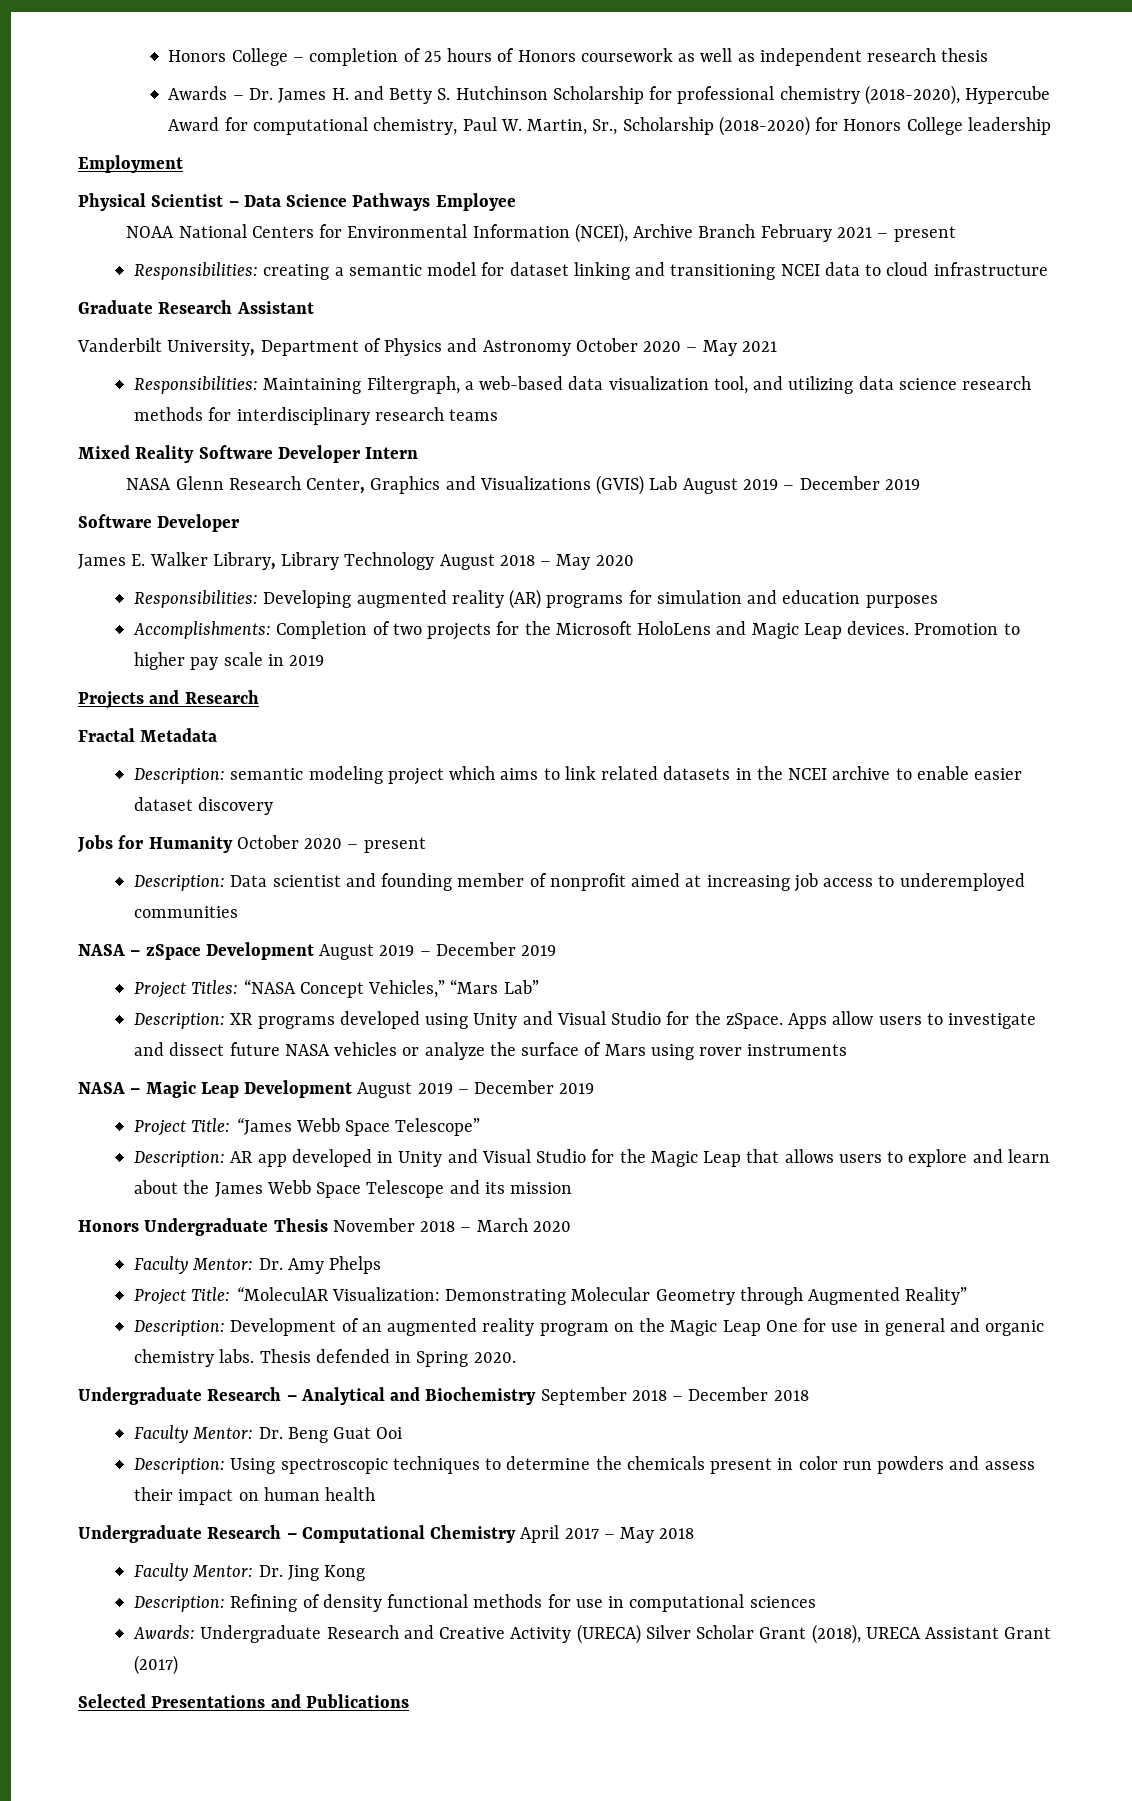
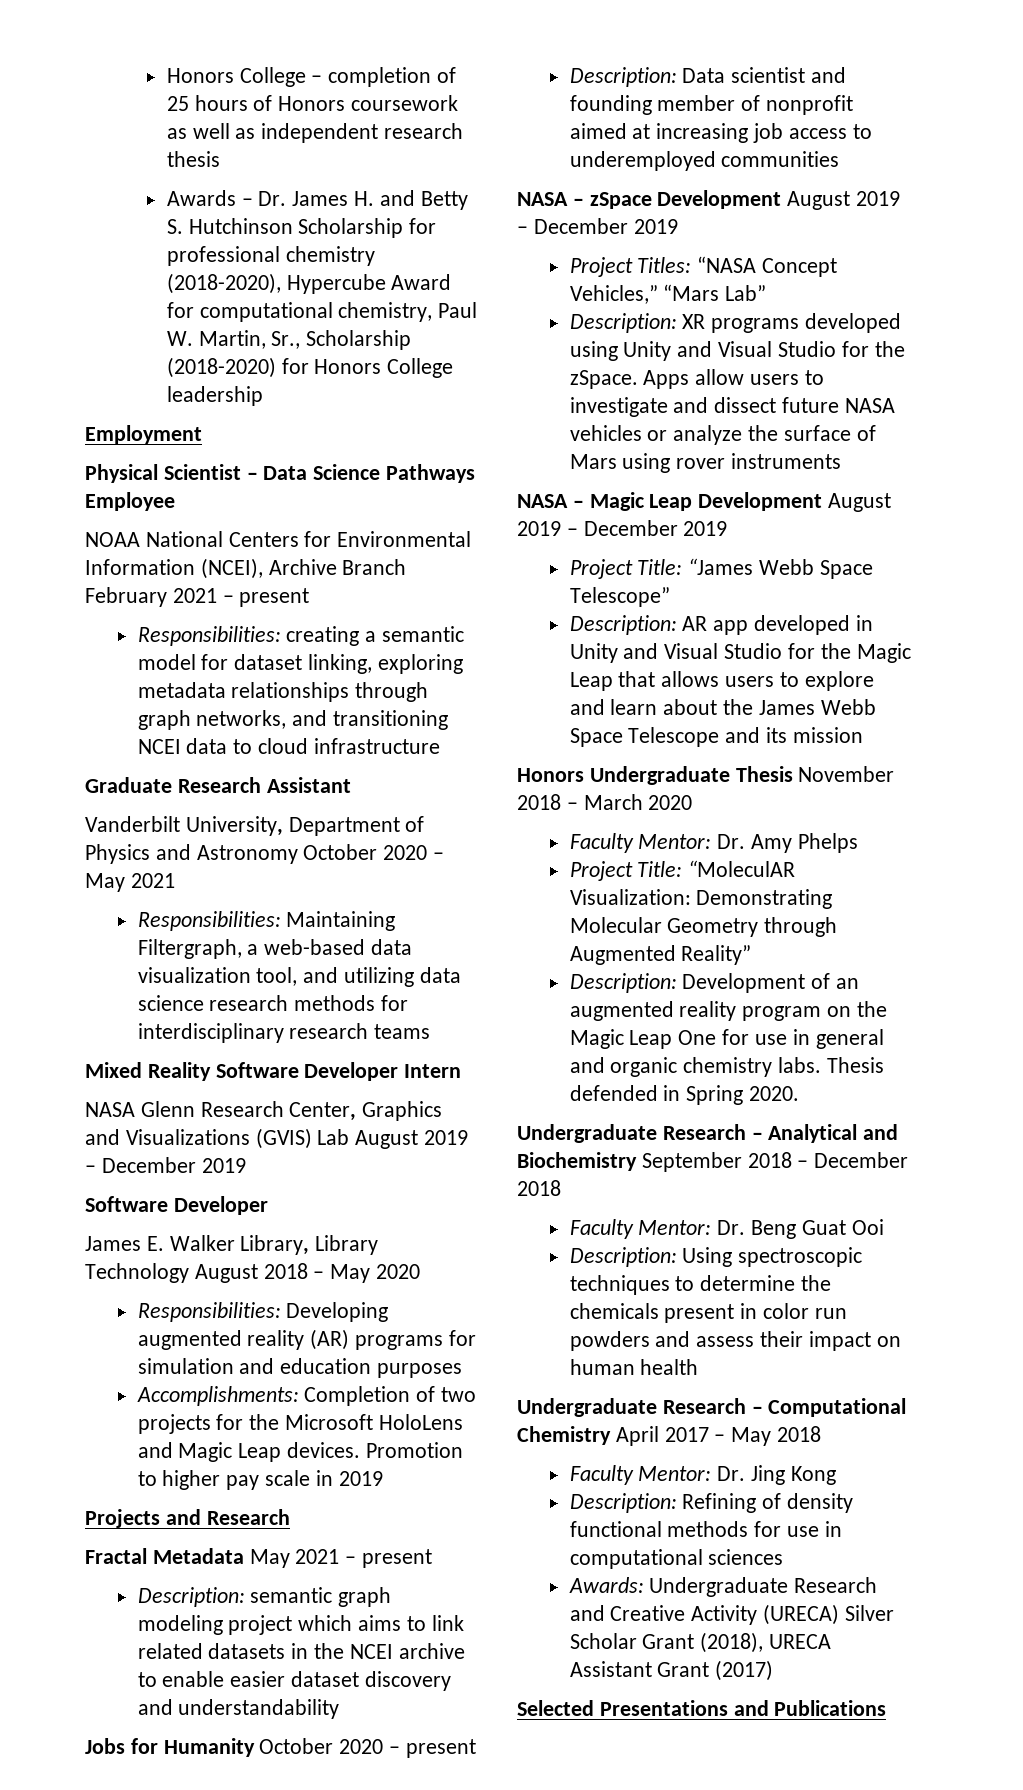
[573,262,630,280] linking -> [308,654,463,674] [137,682,429,702] [137,710,287,730] linking, exploring metadata relationships through graph networks,
(218, 735) none -> [249,1549,433,1568] May 2021 – present
(304, 774) none -> [338,1587,392,1607] graph
(274, 806) none -> [137,1699,340,1719] and understandability

